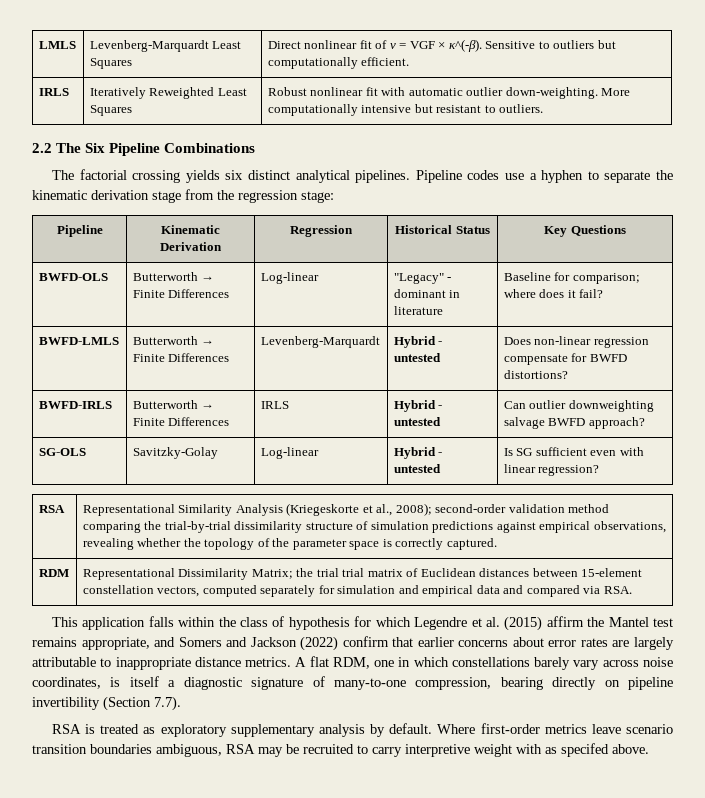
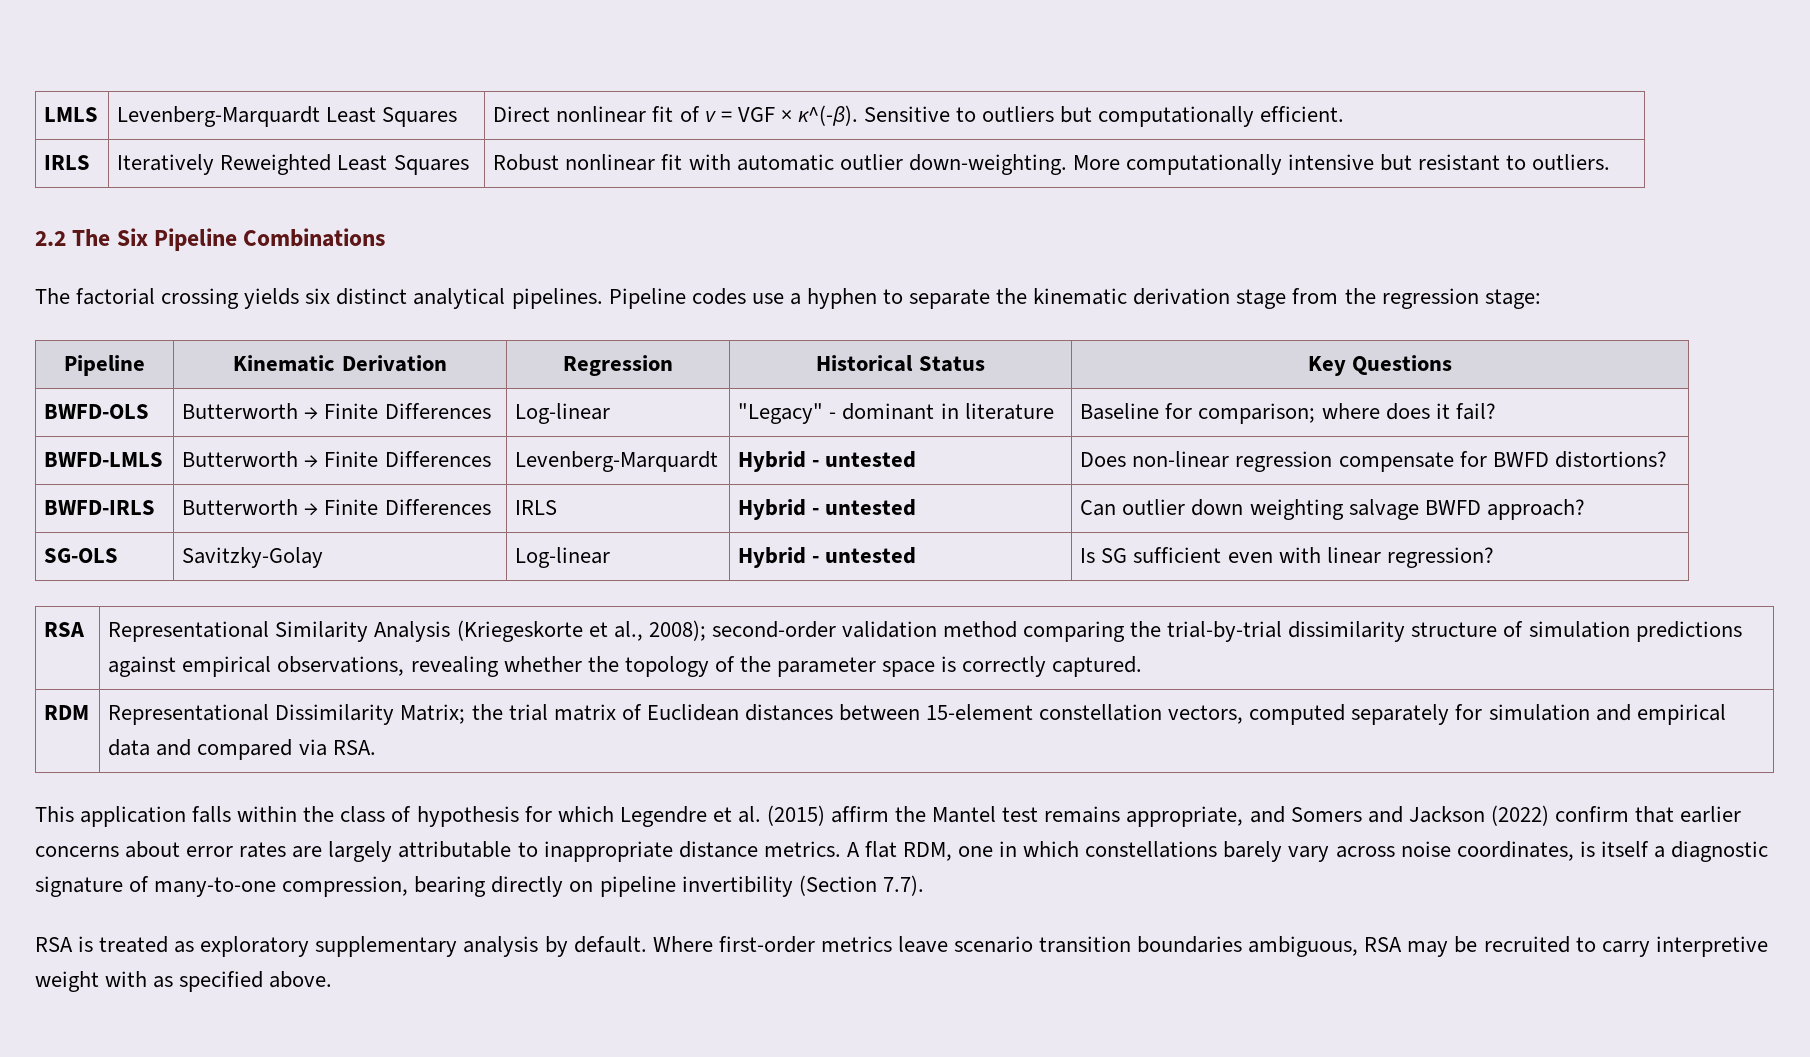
[568,400,654,412] downweighting -> [1191,499,1344,520] down weighting
[342,568,365,577] trial -> (548, 712) none
[561,743,609,757] specifed -> [179,971,264,992] specified

